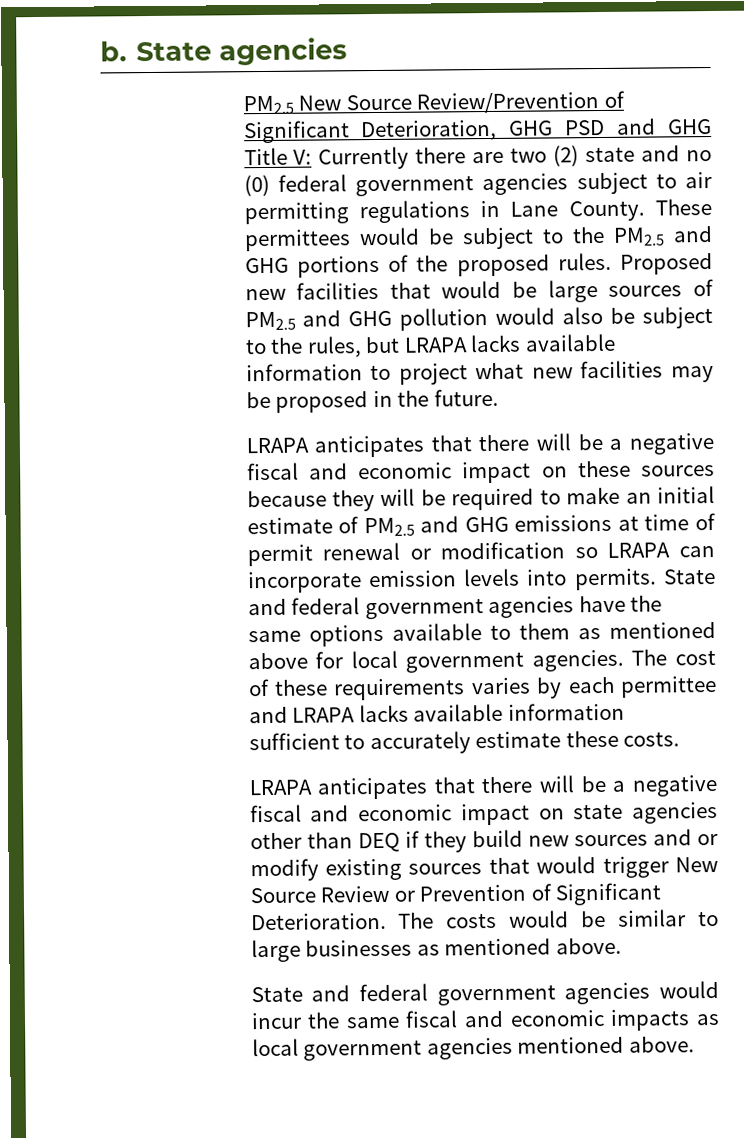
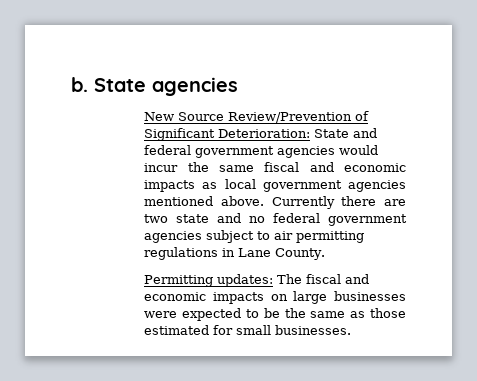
[242,95,294,115] PM2.5 -> (239, 86) none
[361,118,713,142] [243,145,712,170] [243,172,712,197] [243,199,712,225] [243,226,713,252] [244,252,713,278] [244,278,714,303] [244,306,713,331] [244,333,616,358] [245,360,715,385] [245,388,499,413] [245,433,714,458] [246,460,715,484] [246,485,715,512] [246,512,716,537] [246,541,716,567] [247,568,717,594] [247,595,663,620] [247,621,717,647] [247,649,717,673] [247,675,717,701] [248,702,625,724] [248,730,681,755] [248,774,718,800] [249,801,718,826] [249,829,718,853] [249,856,718,882] [249,882,662,906] [250,909,719,931] [250,937,622,963] Deterioration, GHG PSD and GHG Title V: Currently there are two (2) state and no (0) federal government agencies subject to air permitting regulations in Lane County. These permittees would be subject to the PM2.5 and GHG portions of the proposed rules. Proposed new facilities that would be large sources of PM2.5 and GHG pollution would also be subject to the rules, but LRAPA lacks available information to project what new facilities may be proposed in the future. // LRAPA anticipates that there will be a negative fiscal and economic impact on these sources because they will be required to make an initial estimate of PM2.5 and GHG emissions at time of permit renewal or modification so LRAPA can incorporate emission levels into permits. State and federal government agencies have the same options available to them as mentioned above for local government agencies. The cost of these requirements varies by each permittee and LRAPA lacks available information sufficient to accurately estimate these costs. // LRAPA anticipates that there will be a negative fiscal and economic impact on state agencies other than DEQ if they build new sources and or modify existing sources that would trigger New Source Review or Prevention of Significant Deterioration. The costs would be similar to large businesses as mentioned above. // -> [218,129,311,138] Deterioration:
(695, 1044) none -> [271,196,407,209] [144,213,407,226] [144,230,365,243] [144,247,326,260] [144,274,370,287] [144,291,407,304] [144,308,406,321] [144,325,352,335] Currently there are two state and no federal government agencies subject to air permitting regulations in Lane County. // Permitting updates: The fiscal and economic impacts on large businesses were expected to be the same as those estimated for small businesses.

